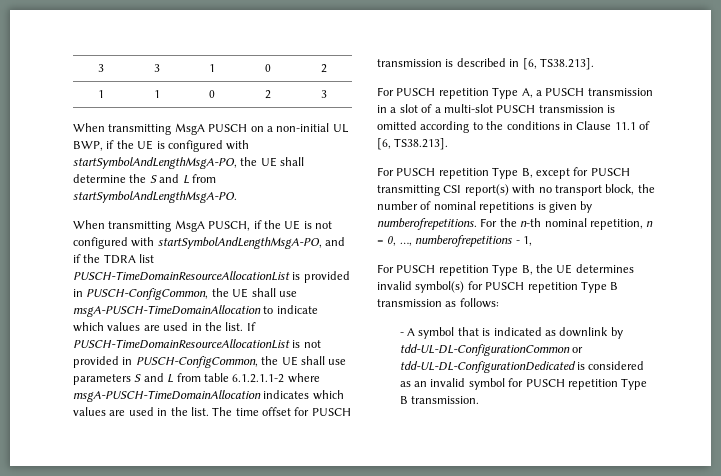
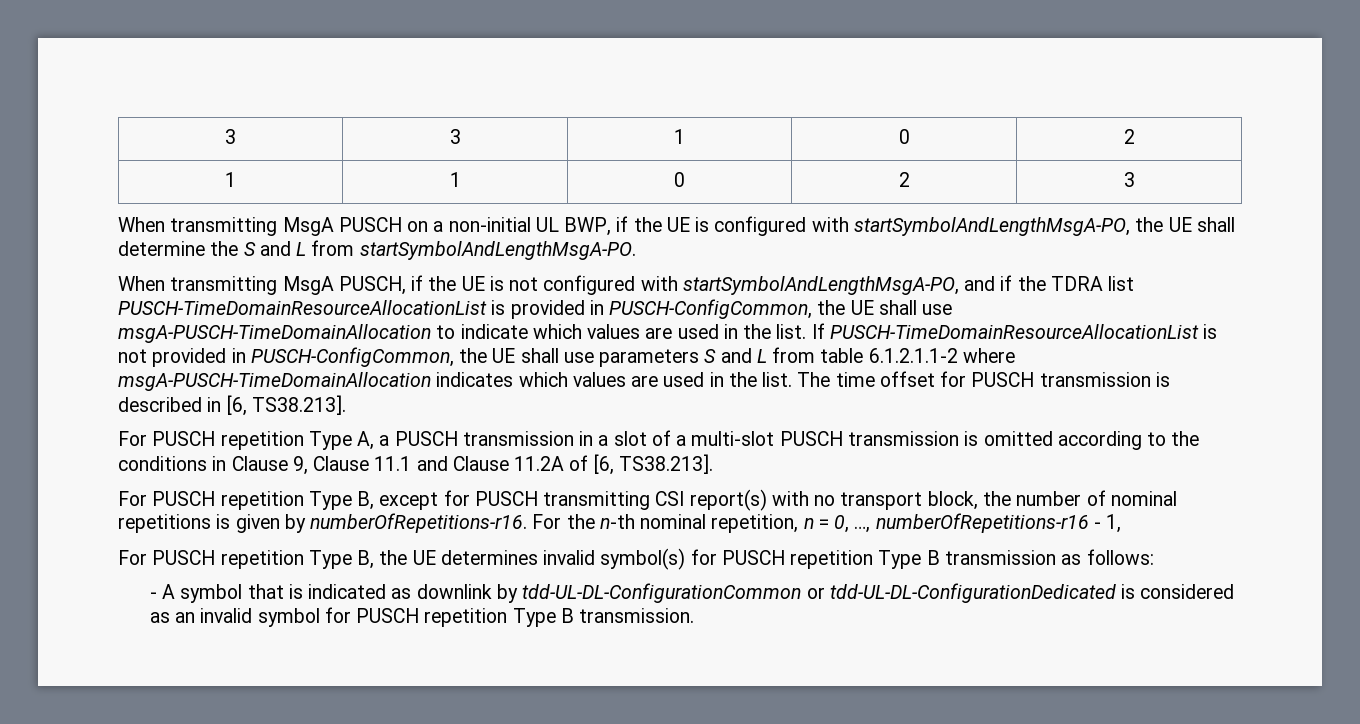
[614,122,636,130] 11.1 -> [292,456,565,475] 9, Clause 11.1 and Clause 11.2A
[377,218,477,230] numberofrepetitions. -> [310,513,528,533] numberOfRepetitions-r16.
[415,235,513,247] numberofrepetitions -> [875,513,1089,533] numberOfRepetitions-r16

